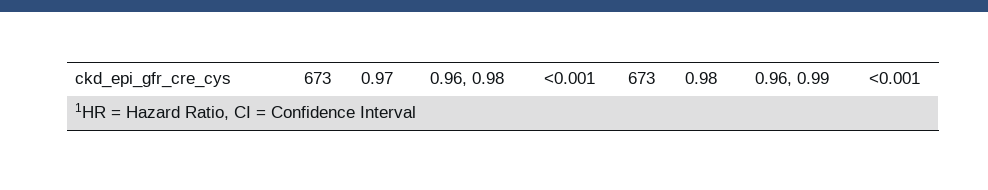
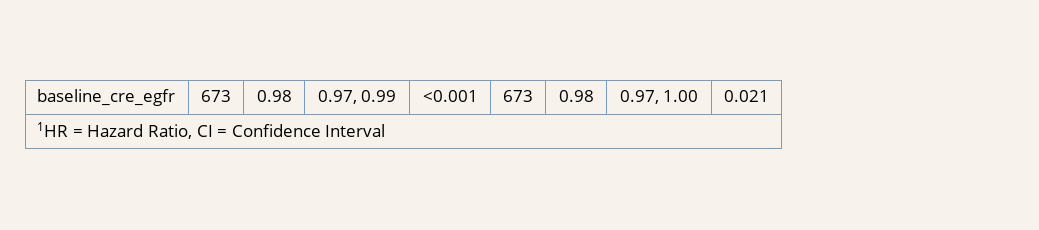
[75,72,232,88] [303,72,331,84] [361,72,393,84] [430,72,504,86] ckd_epi_gfr_cre_cys | 673 | 0.97 | 0.96, 0.98 -> [37,89,176,106] [201,90,231,102] [256,90,292,102] [317,90,397,104] baseline_cre_egfr | 673 | 0.98 | 0.97, 0.99
[754,72,829,86] [869,72,921,84] 0.96, 0.99 | <0.001 -> [619,90,699,104] [724,90,769,102] 0.97, 1.00 | 0.021

